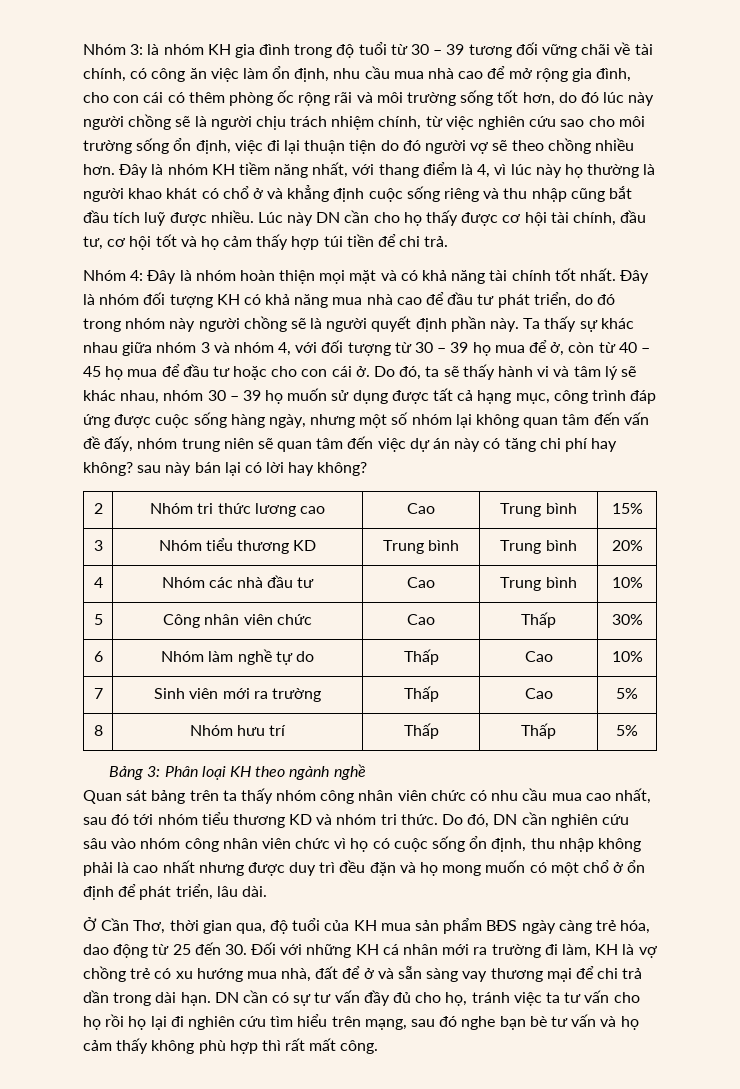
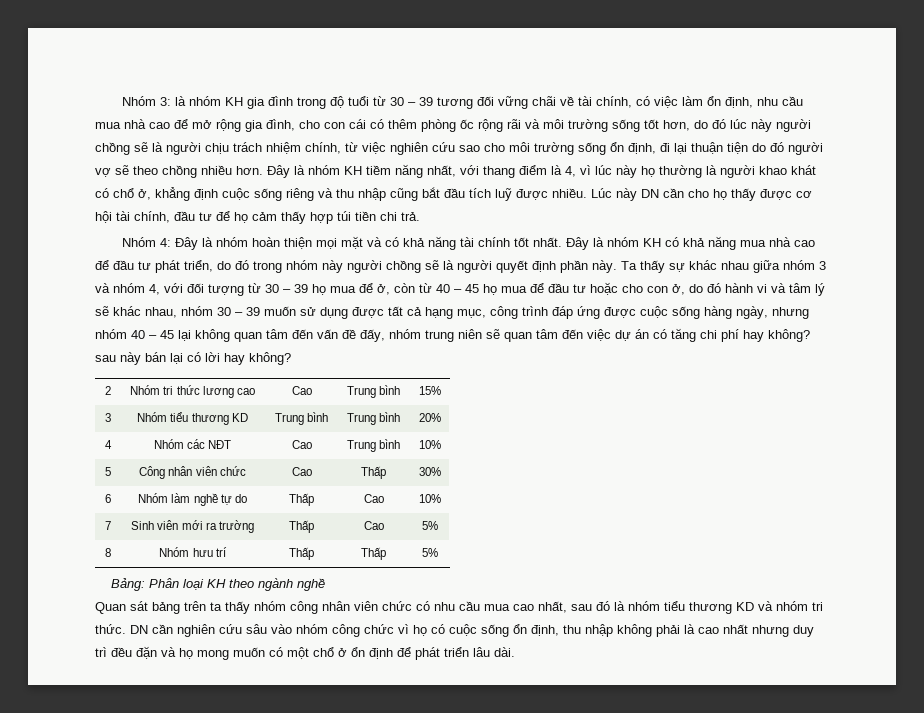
[151,68,207,82] công ăn -> (650, 101) none
[234,140,263,154] việc -> (656, 148) none
[252,188,284,199] ở và -> [138,189,151,200] ở,
[83,234,197,250] tư, cơ hội tốt và -> [199,211,230,221] tư để
[378,234,397,247] để -> (376, 216) none
[143,292,213,308] đối tượng -> (639, 242) none
[331,364,495,380] cái ở. Do đó, ta sẽ thấy -> [672,283,721,295] ở, do đó
[265,390,284,404] họ -> (260, 311) none
[359,412,452,428] một số nhóm -> [95,329,174,339] nhóm 40 – 45
[454,438,481,452] này -> (649, 334) none
[237,575,315,588] nhà đầu tư -> [208,440,232,449] NĐT
[109,766,161,780] Bảng 3: -> [111,578,146,591] Bảng:
[133,814,154,825] tới -> [614,601,625,611] là
[442,814,490,828] Do đó, -> (126, 629) none
[222,838,291,849] nhân viên -> (360, 630) none
[247,862,285,876] được -> (789, 631) none
[175,884,213,900] triển, -> [444,647,469,657] triển
[83,917,651,934] [83,942,657,958] [83,966,643,982] [83,990,640,1006] [83,1014,639,1030] [83,1038,379,1054] // Ở Cần Thơ, thời gian qua, độ tuổi của KH mua sản phẩm BĐS ngày càng trẻ hóa, dao động từ 25 đến 30. Đối với những KH cá nhân mới ra trường đi làm, KH là vợ chồng trẻ có xu hướng mua nhà, đất để ở và sẵn sàng vay thương mại để chi trả dần trong dài hạn. DN cần có sự tư vấn đầy đủ cho họ, tránh việc ta tư vấn cho họ rồi họ lại đi nghiên cứu tìm hiểu trên mạng, sau đó nghe bạn bè tư vấn và họ cảm thấy không phù hợp thì rất mất công. -> (515, 652) none

